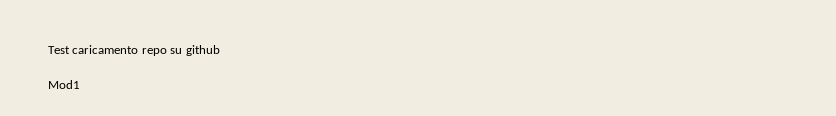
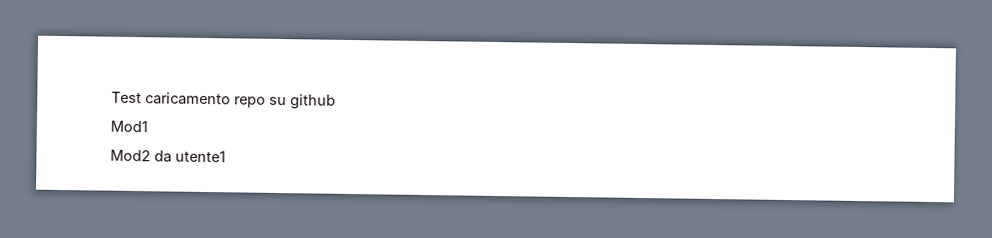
(80, 84) none -> [110,149,226,163] // Mod2 da utente1

